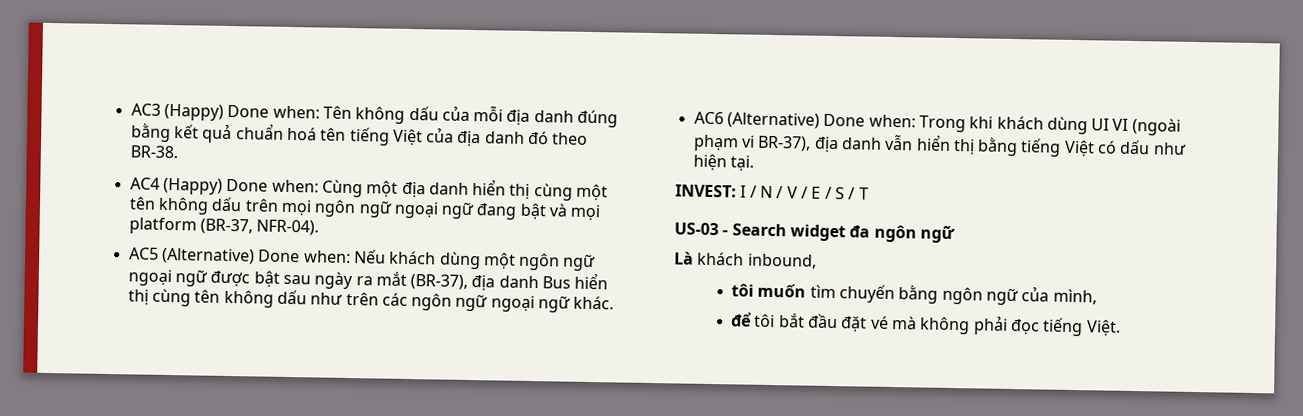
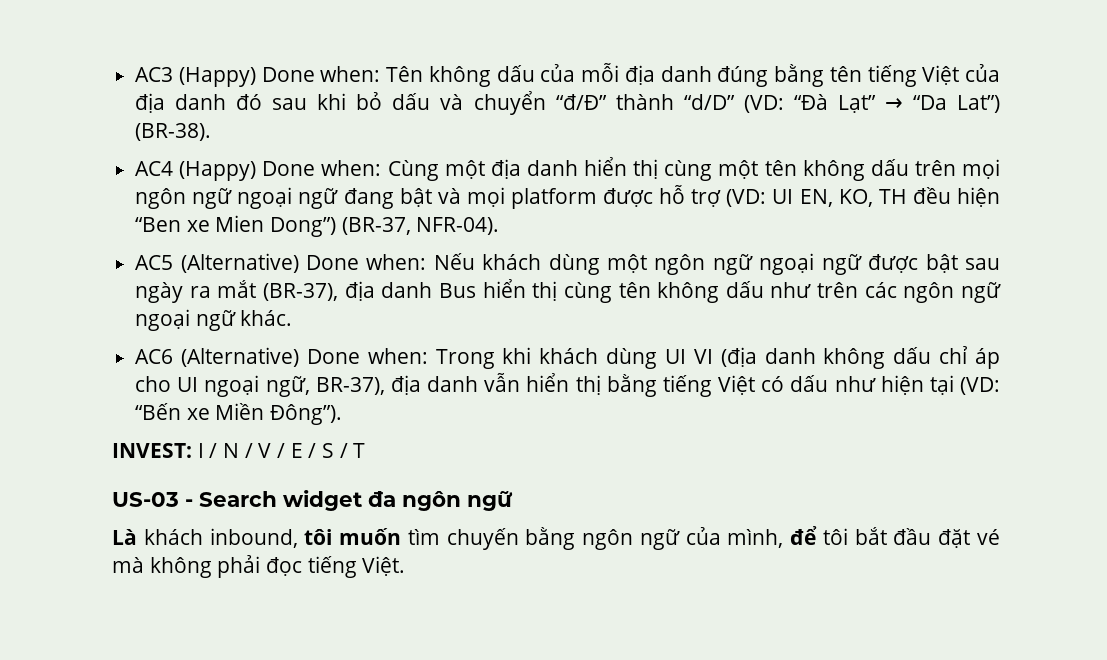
[173,123,317,144] kết quả chuẩn hoá -> (825, 75) none
[552,132,589,145] [129,145,178,159] theo BR-38. -> [272,91,1000,115] [135,123,212,141] sau khi bỏ dấu và chuyển “đ/Đ” thành “d/D” (VD: “Đà Lạt” → “Da Lat”) (BR-38).
(197, 226) none -> [603,185,1001,207] [135,215,337,237] được hỗ trợ (VD: UI EN, KO, TH đều hiện “Ben xe Mien Dong”)
[1131,117,1181,136] [692,134,755,152] (ngoài phạm vi -> [720,346,1000,369] [135,375,310,397] (địa danh không dấu chỉ áp cho UI ngoại ngữ,
[729,155,754,171] tại. -> [929,375,1001,395] [135,403,343,425] tại (VD: “Bến xe Miền Đông”).
(817, 261) // -> (298, 538) none
(1097, 296) // -> (784, 538) none

